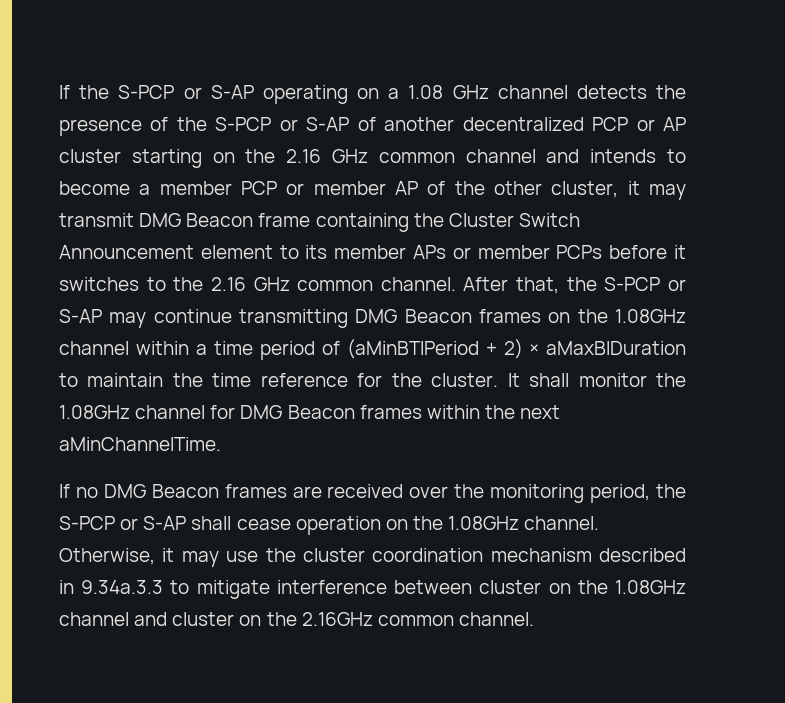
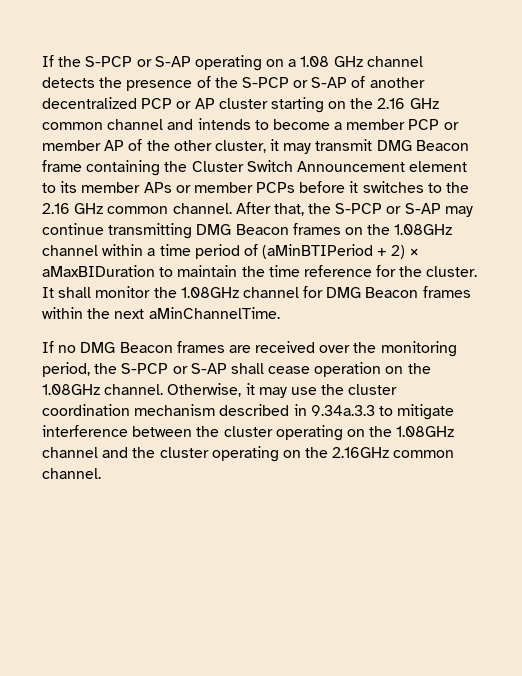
[479,580,542,594] cluster -> [196,425,343,441] the cluster operating
[172,612,235,626] cluster -> [132,446,279,462] the cluster operating

